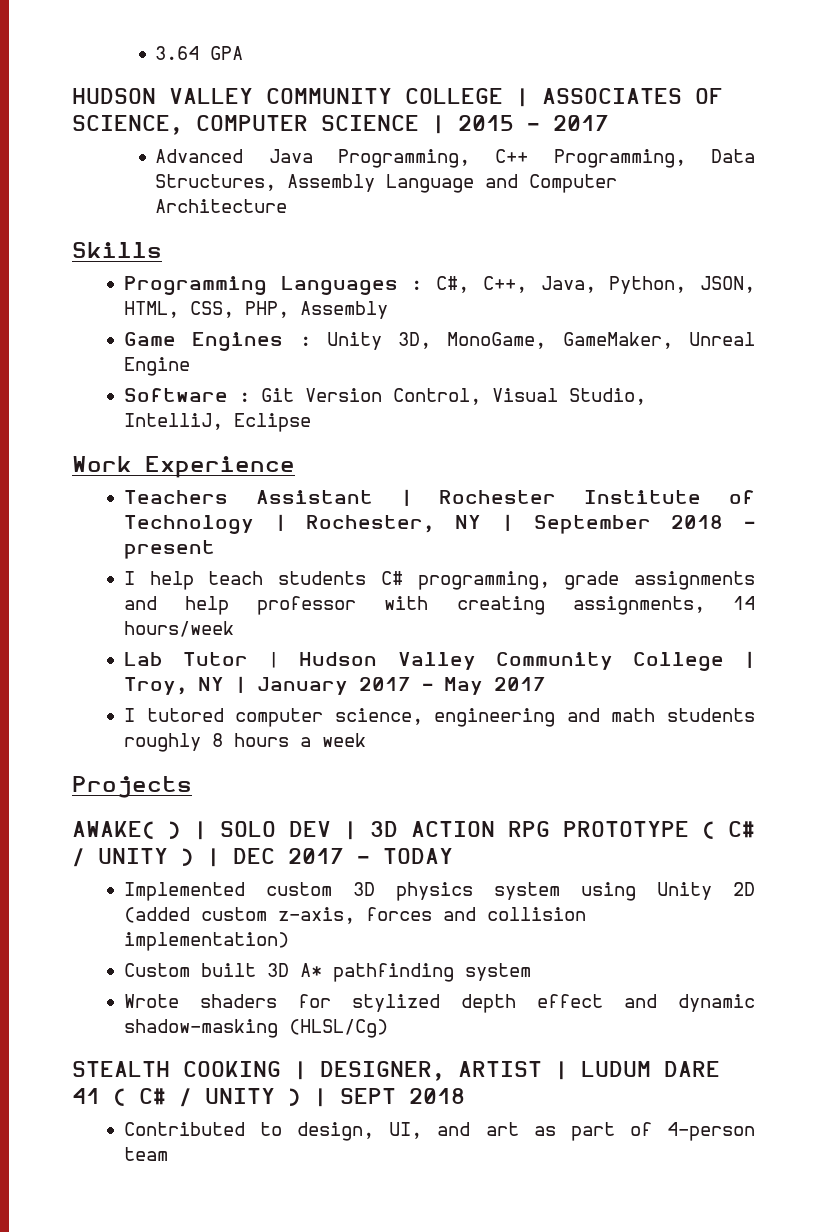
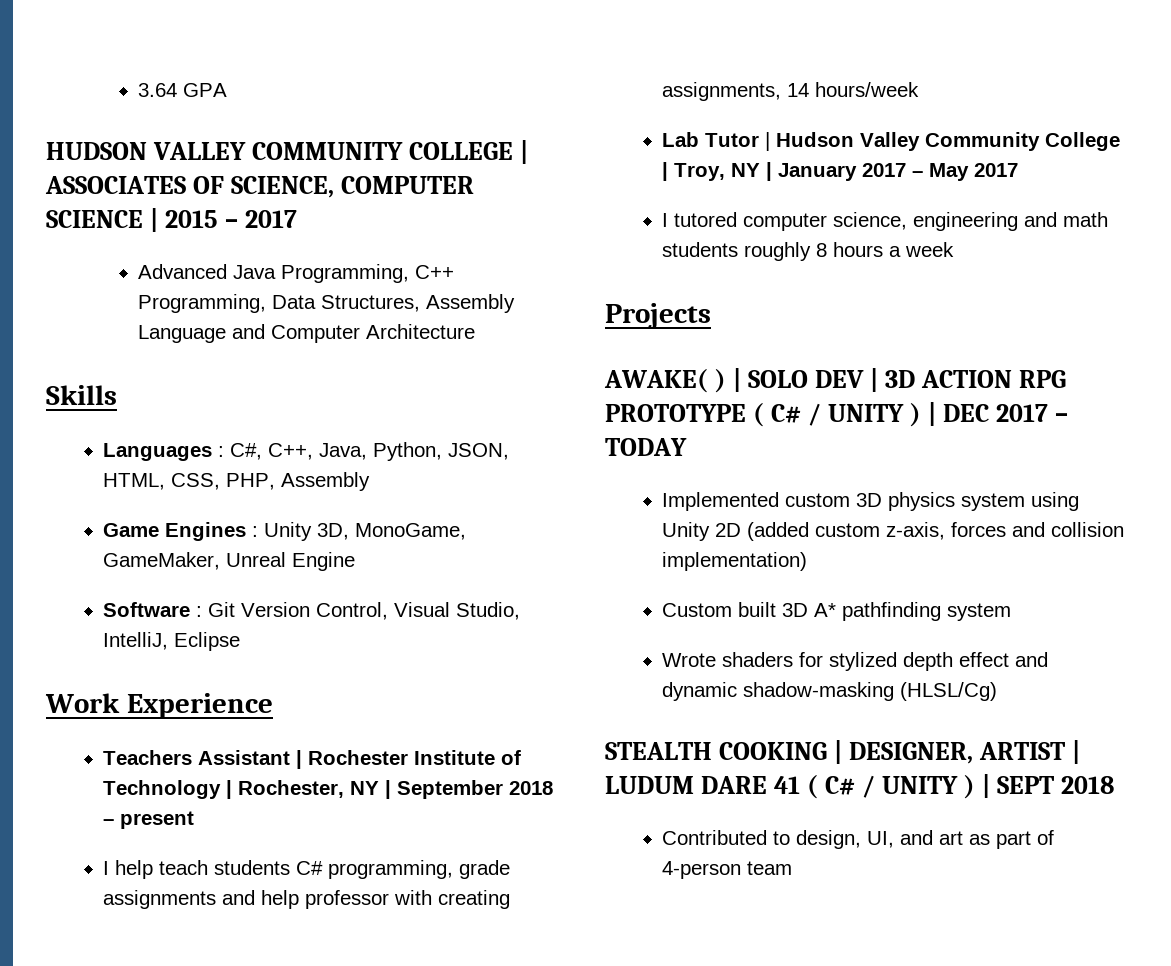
[123,276,267,295] Programming -> (117, 395) none

